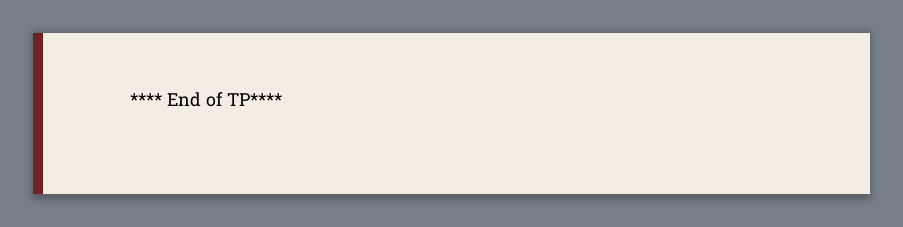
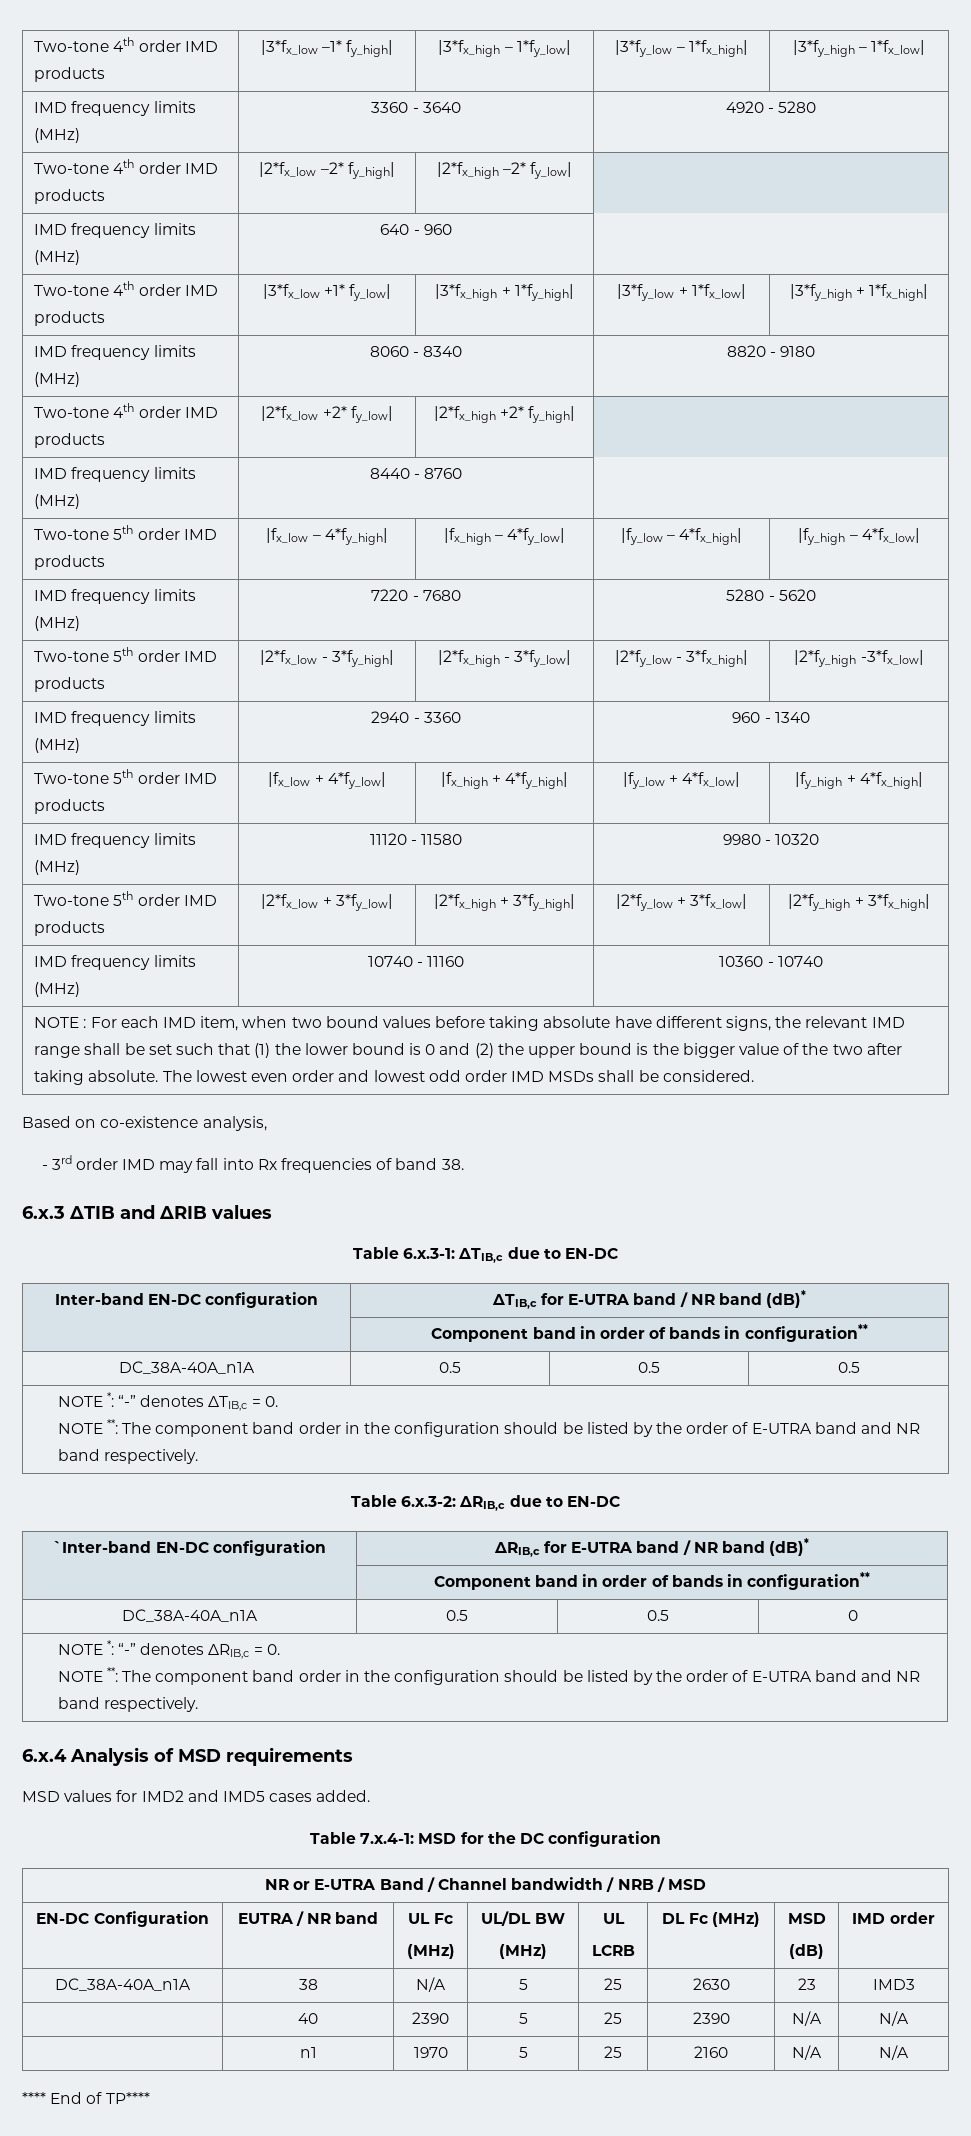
(130, 99) none -> [34,37,218,52] [34,67,106,82] [260,40,394,57] [438,40,571,57] [615,40,748,57] [792,40,926,57] [34,101,196,116] [34,128,81,143] [371,102,461,113] [725,101,817,113] [34,159,218,174] [34,189,106,204] [259,162,395,179] [436,162,573,179] [34,223,196,238] [34,250,81,265] [380,224,452,235] [34,281,218,296] [34,311,106,326] [262,284,392,301] [435,284,574,301] [617,284,746,301] [789,284,929,301] [34,345,196,360] [34,372,81,387] [369,346,463,357] [726,345,816,357] [34,403,218,418] [34,433,106,448] [261,406,393,423] [433,406,576,423] [34,467,196,482] [34,494,81,509] [369,468,463,479] [34,525,217,540] [34,555,106,570] [266,528,388,545] [443,528,566,545] [620,528,743,545] [798,528,920,545] [34,589,196,604] [34,616,81,631] [371,589,461,601] [726,589,816,601] [34,647,217,662] [34,677,106,692] [260,650,394,667] [437,650,572,667] [614,650,749,667] [794,650,924,667] [34,711,196,726] [34,738,81,753] [371,711,461,723] [732,712,810,723] [34,769,217,784] [34,799,106,814] [268,772,386,789] [440,772,569,789] [622,772,741,789] [795,772,923,789] [34,833,196,848] [34,860,81,875] [369,833,463,845] [722,833,820,845] [34,891,217,906] [34,921,106,936] [261,894,393,911] [433,894,576,911] [615,894,748,911] [788,894,930,911] [34,955,196,970] [34,982,81,997] [367,956,465,967] [719,956,823,967] [34,1016,905,1031] [34,1043,902,1058] [34,1070,754,1085] [22,1116,267,1131] [41,1155,464,1173] [22,1205,272,1219] [353,1247,618,1263] [54,1292,319,1308] [491,1290,807,1309] [431,1324,868,1342] [118,1361,255,1374] [439,1362,461,1373] [638,1362,660,1373] [837,1362,860,1373] [57,1392,278,1411] [57,1419,921,1437] [57,1449,198,1464] [351,1495,620,1511] [53,1540,326,1556] [493,1538,810,1557] [433,1572,871,1590] [121,1609,258,1622] [446,1610,468,1621] [647,1610,669,1621] [848,1610,858,1621] [57,1640,280,1659] [57,1667,921,1685] [57,1697,198,1712] [22,1747,353,1766] [22,1790,371,1802] [309,1831,662,1847] [265,1877,706,1892] [36,1911,209,1927] [237,1911,379,1926] [408,1913,453,1924] [406,1944,455,1959] [481,1911,565,1926] [499,1944,547,1959] [602,1913,625,1924] [591,1945,635,1956] [662,1912,760,1927] [787,1913,826,1924] [789,1944,824,1959] [852,1912,935,1924] [55,1978,191,1991] [298,1979,318,1990] [416,1977,446,1992] [518,1979,528,1990] [604,1978,622,1990] [692,1978,730,1990] [797,1978,816,1990] [872,1979,915,1990] [298,2013,318,2024] [412,2012,449,2024] [518,2013,528,2024] [604,2012,622,2024] [692,2012,730,2024] [792,2011,822,2026] [879,2011,909,2026] [299,2047,317,2058] [413,2047,448,2058] [518,2047,528,2058] [604,2046,622,2058] [694,2046,728,2058] [792,2045,822,2060] [879,2045,909,2060] Two-tone 4th order IMD products | |3*fx_low –1* fy_high| | |3*fx_high – 1*fy_low| | |3*fy_low – 1*fx_high| | |3*fy_high – 1*fx_low| // IMD frequency limits (MHz) | 3360 - 3640 | 4920 - 5280 // Two-tone 4th order IMD products | |2*fx_low –2* fy_high| | |2*fx_high –2* fy_low| | // IMD frequency limits (MHz) | 640 - 960 | // Two-tone 4th order IMD products | |3*fx_low +1* fy_low| | |3*fx_high + 1*fy_high| | |3*fy_low + 1*fx_low| | |3*fy_high + 1*fx_high| // IMD frequency limits (MHz) | 8060 - 8340 | 8820 - 9180 // Two-tone 4th order IMD products | |2*fx_low +2* fy_low| | |2*fx_high +2* fy_high| | // IMD frequency limits (MHz) | 8440 - 8760 | // Two-tone 5th order IMD products | |fx_low – 4*fy_high| | |fx_high – 4*fy_low| | |fy_low – 4*fx_high| | |fy_high – 4*fx_low| // IMD frequency limits (MHz) | 7220 - 7680 | 5280 - 5620 // Two-tone 5th order IMD products | |2*fx_low - 3*fy_high| | |2*fx_high - 3*fy_low| | |2*fy_low - 3*fx_high| | |2*fy_high -3*fx_low| // IMD frequency limits (MHz) | 2940 - 3360 | 960 - 1340 // Two-tone 5th order IMD products | |fx_low + 4*fy_low| | |fx_high + 4*fy_high| | |fy_low + 4*fx_low| | |fy_high + 4*fx_high| // IMD frequency limits (MHz) | 11120 - 11580 | 9980 - 10320 // Two-tone 5th order IMD products | |2*fx_low + 3*fy_low| | |2*fx_high + 3*fy_high| | |2*fy_low + 3*fx_low| | |2*fy_high + 3*fx_high| // IMD frequency limits (MHz) | 10740 - 11160 | 10360 - 10740 // NOTE : For each IMD item, when two bound values before taking absolute have different signs, the relevant IMD range shall be set such that (1) the lower bound is 0 and (2) the upper bound is the bigger value of the two after taking absolute. The lowest even order and lowest odd order IMD MSDs shall be considered. // Based on co-existence analysis, // - 3rd order IMD may fall into Rx frequencies of band 38. // 6.x.3 ∆TIB and ∆RIB values // Table 6.x.3-1: ΔTIB,c due to EN-DC // Inter-band EN-DC configuration | ΔTIB,c for E-UTRA band / NR band (dB)* // | Component band in order of bands in configuration** // DC_38A-40A_n1A | 0.5 | 0.5 | 0.5 // NOTE *: “-” denotes ΔTIB,c = 0. // NOTE **: The component band order in the configuration should be listed by the order of E-UTRA band and NR band respectively. // Table 6.x.3-2: ΔRIB,c due to EN-DC // `Inter-band EN-DC configuration | ΔRIB,c for E-UTRA band / NR band (dB)* // | Component band in order of bands in configuration** // DC_38A-40A_n1A | 0.5 | 0.5 | 0 // NOTE *: “-” denotes ΔRIB,c = 0. // NOTE **: The component band order in the configuration should be listed by the order of E-UTRA band and NR band respectively. // 6.x.4 Analysis of MSD requirements // MSD values for IMD2 and IMD5 cases added. // Table 7.x.4-1: MSD for the DC configuration // NR or E-UTRA Band / Channel bandwidth / NRB / MSD // EN-DC Configuration | EUTRA / NR band | UL Fc // (MHz) | UL/DL BW // (MHz) | UL // LCRB | DL Fc (MHz) | MSD // (dB) | IMD order // DC_38A-40A_n1A | 38 | N/A | 5 | 25 | 2630 | 23 | IMD3 // | 40 | 2390 | 5 | 25 | 2390 | N/A | N/A // | n1 | 1970 | 5 | 25 | 2160 | N/A | N/A //

